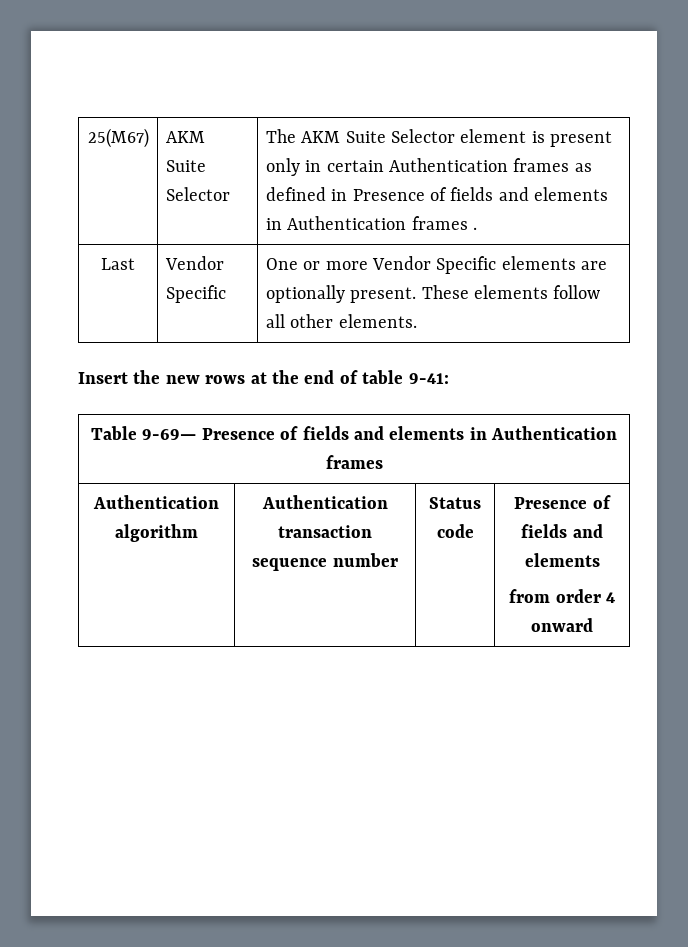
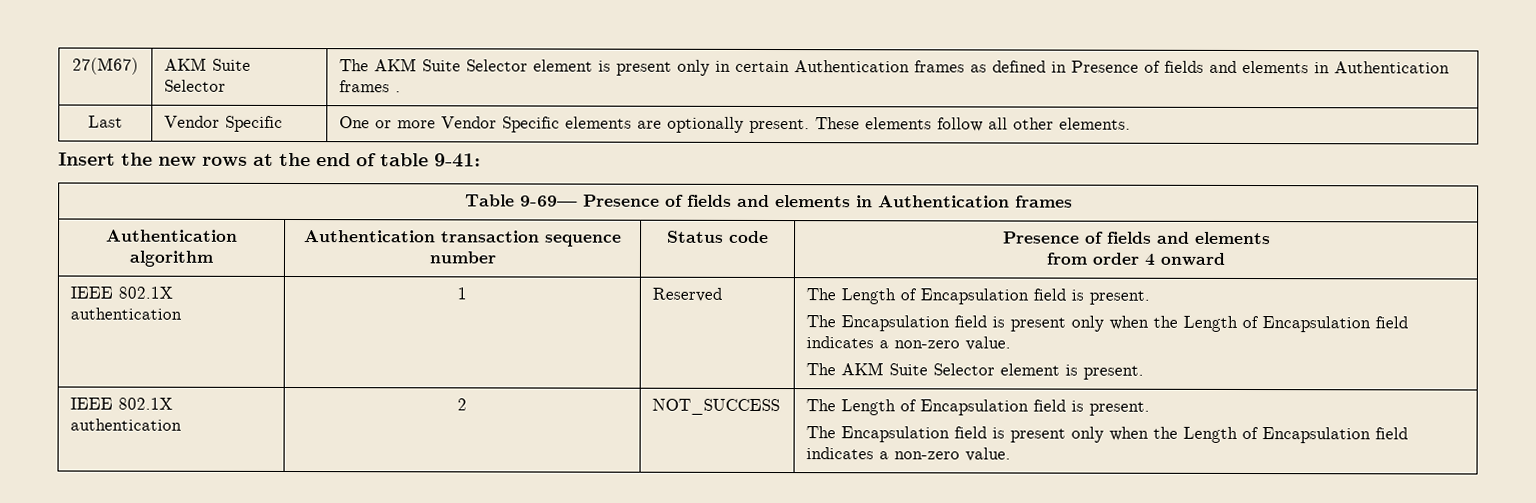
[87,128,149,148] 25(M67) -> [72,57,139,75] 27(M67)
(593, 625) none -> [70,286,174,299] [70,307,183,320] [457,287,467,300] [652,287,723,302] [806,288,1151,305] [806,315,1409,333] [806,336,1012,351] [806,362,1145,380] [70,397,174,410] [70,418,183,431] [457,398,467,411] [652,398,781,416] [806,399,1151,416] [806,426,1409,444] [806,447,1012,462] // IEEE 802.1X authentication | 1 | Reserved | The Length of Encapsulation field is present. // The Encapsulation field is present only when the Length of Encapsulation field indicates a non-zero value. // The AKM Suite Selector element is present. // IEEE 802.1X authentication | 2 | NOT_SUCCESS | The Length of Encapsulation field is present. // The Encapsulation field is present only when the Length of Encapsulation field indicates a non-zero value.

